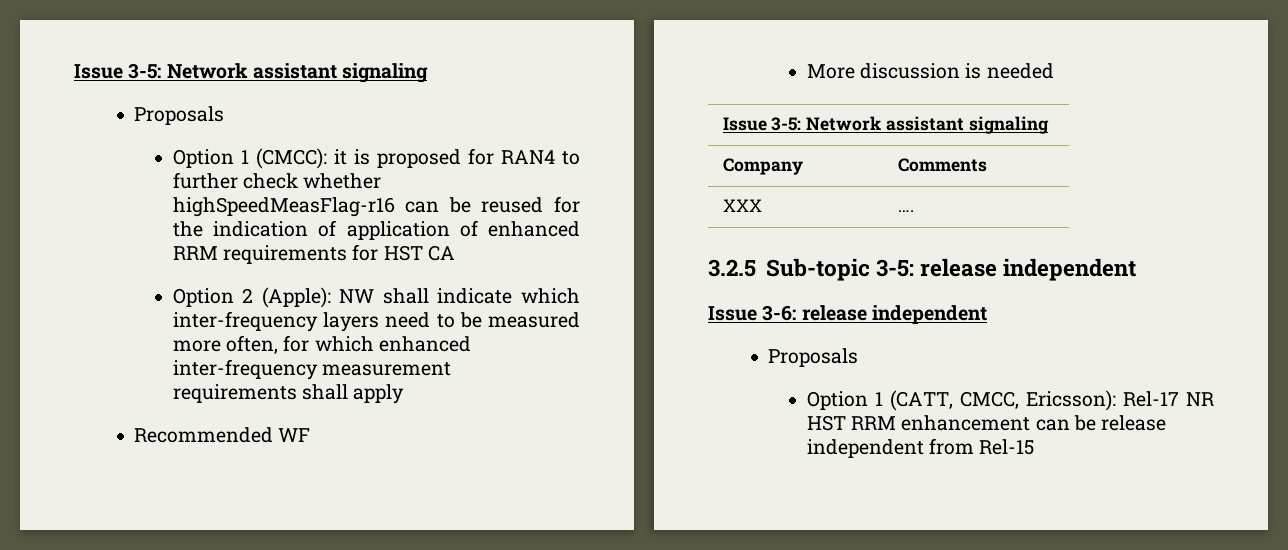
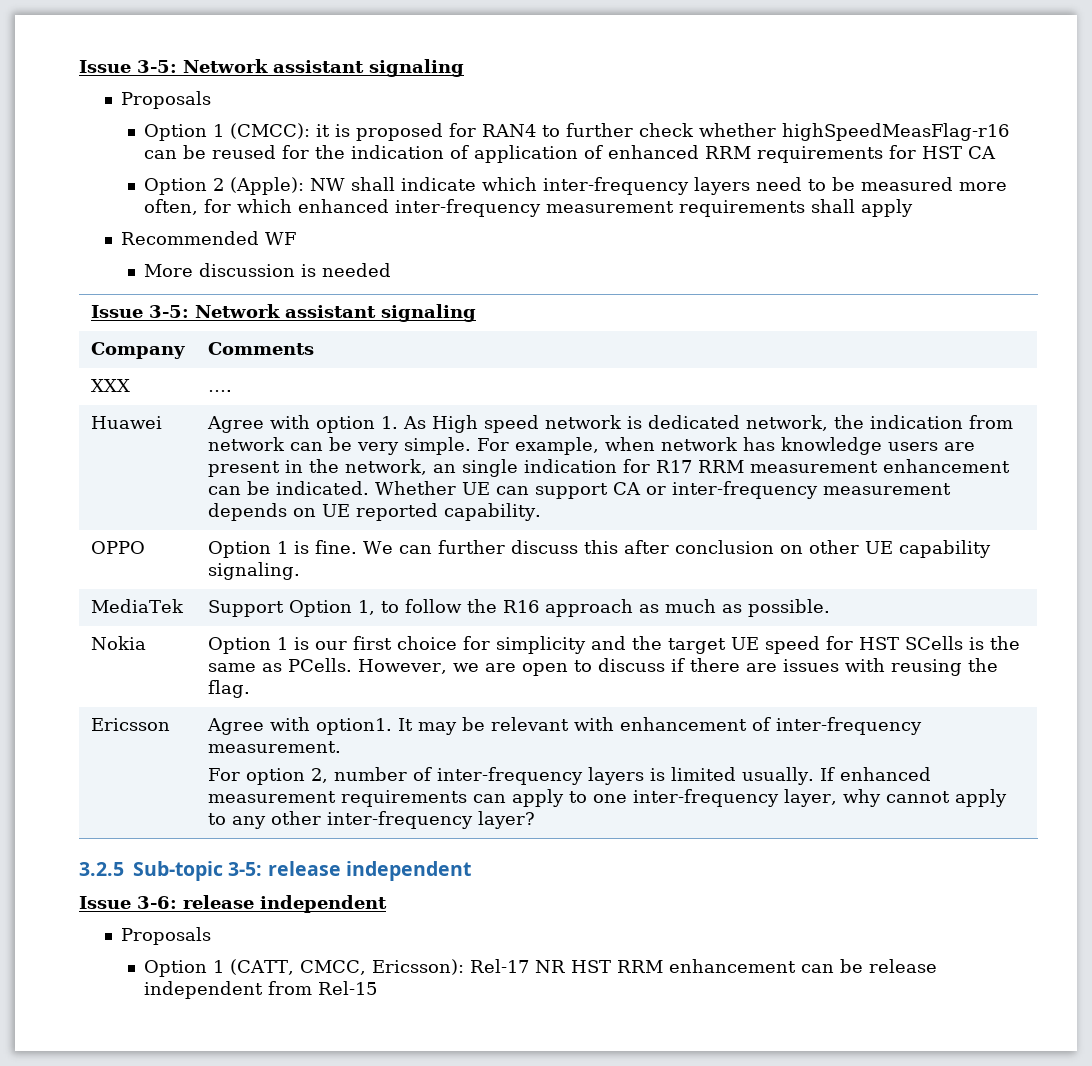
(914, 211) none -> [90,416,162,429] [206,415,1013,433] [207,437,975,455] [207,459,1010,477] [207,481,951,499] [207,503,541,521] [90,541,145,554] [207,540,991,558] [207,562,300,580] [90,599,184,613] [207,599,830,617] [90,636,146,650] [207,636,1020,654] [207,658,998,676] [207,680,250,698] [90,718,170,731] [206,717,922,735] [207,741,341,753] [207,767,931,785] [207,789,1007,807] [207,811,535,829] // Huawei | Agree with option 1. As High speed network is dedicated network, the indication from network can be very simple. For example, when network has knowledge users are present in the network, an single indication for R17 RRM measurement enhancement can be indicated. Whether UE can support CA or inter-frequency measurement depends on UE reported capability. // OPPO | Option 1 is fine. We can further discuss this after conclusion on other UE capability signaling. // MediaTek | Support Option 1, to follow the R16 approach as much as possible. // Nokia | Option 1 is our first choice for simplicity and the target UE speed for HST SCells is the same as PCells. However, we are open to discuss if there are issues with reusing the flag. // Ericsson | Agree with option1. It may be relevant with enhancement of inter-frequency measurement. // For option 2, number of inter-frequency layers is limited usually. If enhanced measurement requirements can apply to one inter-frequency layer, why cannot apply to any other inter-frequency layer?

